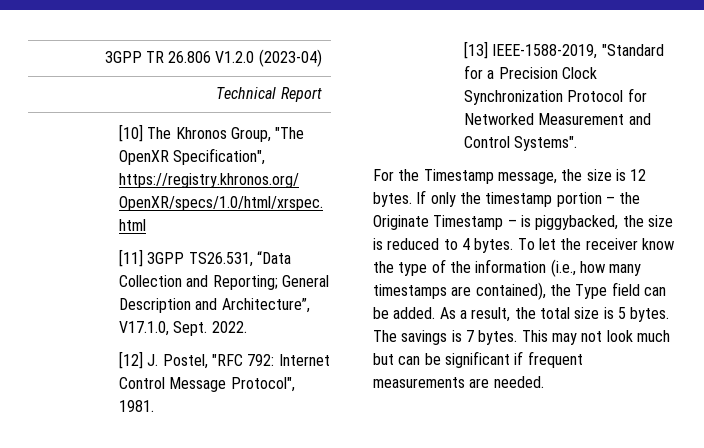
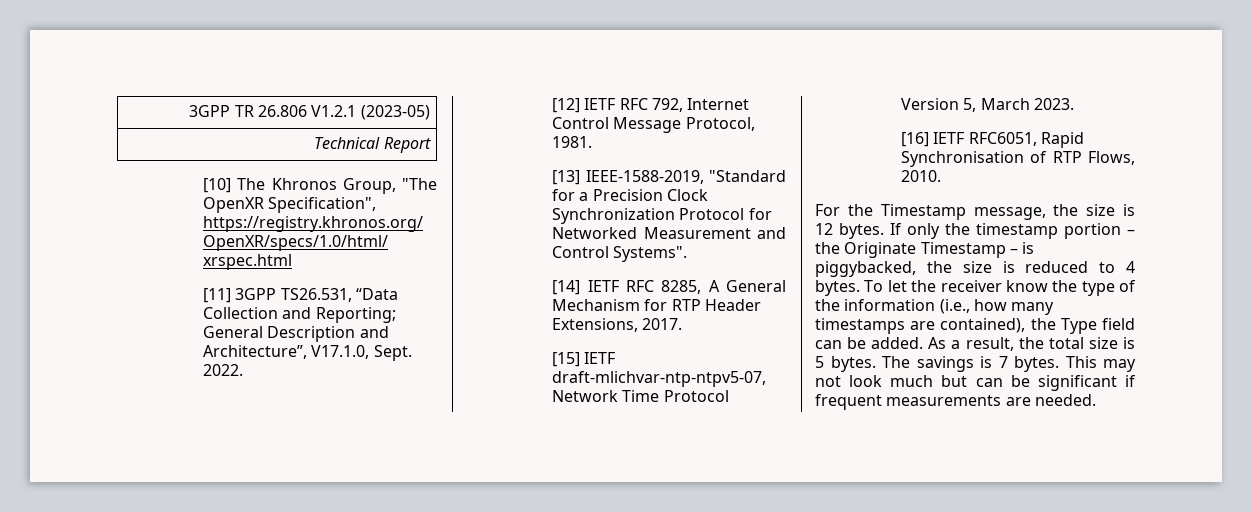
[215,49,322,67] V1.2.0 (2023-04) -> [311,105,430,120] V1.2.1 (2023-05)
[147,354,275,369] J. Postel, "RFC 792: -> [584,98,684,112] IETF RFC 792,
[230,377,295,392] Protocol", -> [685,117,755,131] Protocol,
(578, 143) none -> [552,280,786,295] [552,299,762,311] [552,318,683,332] [552,352,616,367] [552,371,767,387] [552,390,729,402] [901,98,1075,112] [901,132,1085,148] [901,151,1135,167] [901,170,942,182] // [14] IETF RFC 8285, A General Mechanism for RTP Header Extensions, 2017. // [15] IETF draft-mlichvar-ntp-ntpv5-07, Network Time Protocol Version 5, March 2023. // [16] IETF RFC6051, Rapid Synchronisation of RTP Flows, 2010.

